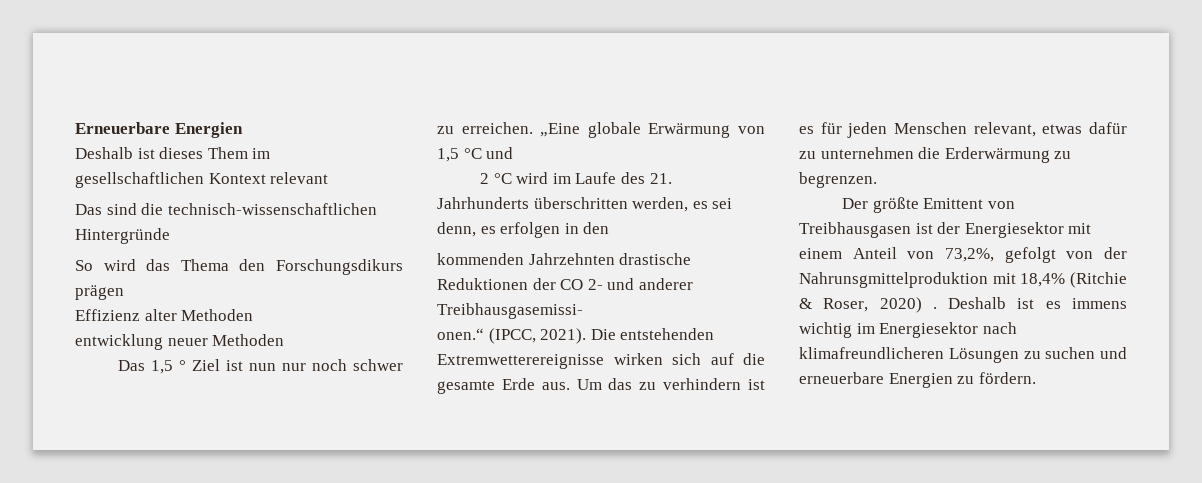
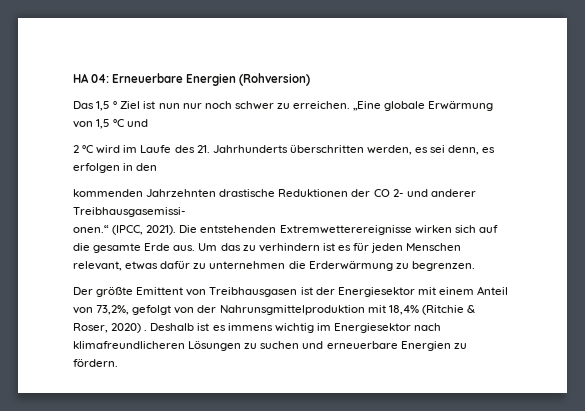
(75, 128) none -> [73,73,110,83] HA 04:
[75,147,271,159] [75,172,329,188] [75,203,377,215] [75,228,170,244] [75,259,403,275] [75,285,124,300] [75,309,254,321] [75,334,285,350] // Deshalb ist dieses Them im gesellschaftlichen Kontext relevant // Das sind die technisch-wissenschaftlichen Hintergründe // So wird das Thema den Forschungsdikurs prägen // Effizienz alter Methoden // entwicklung neuer Methoden -> [239,73,311,86] (Rohversion)

